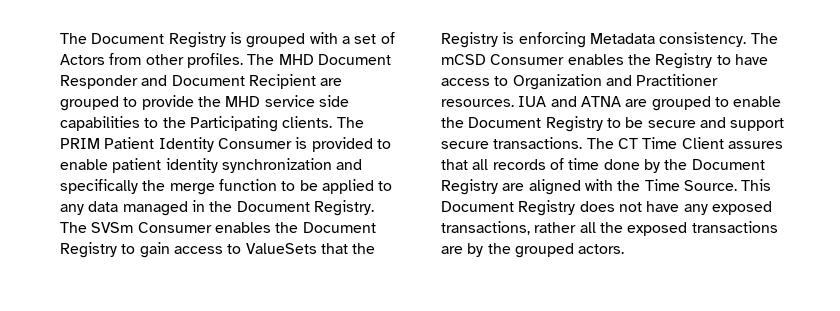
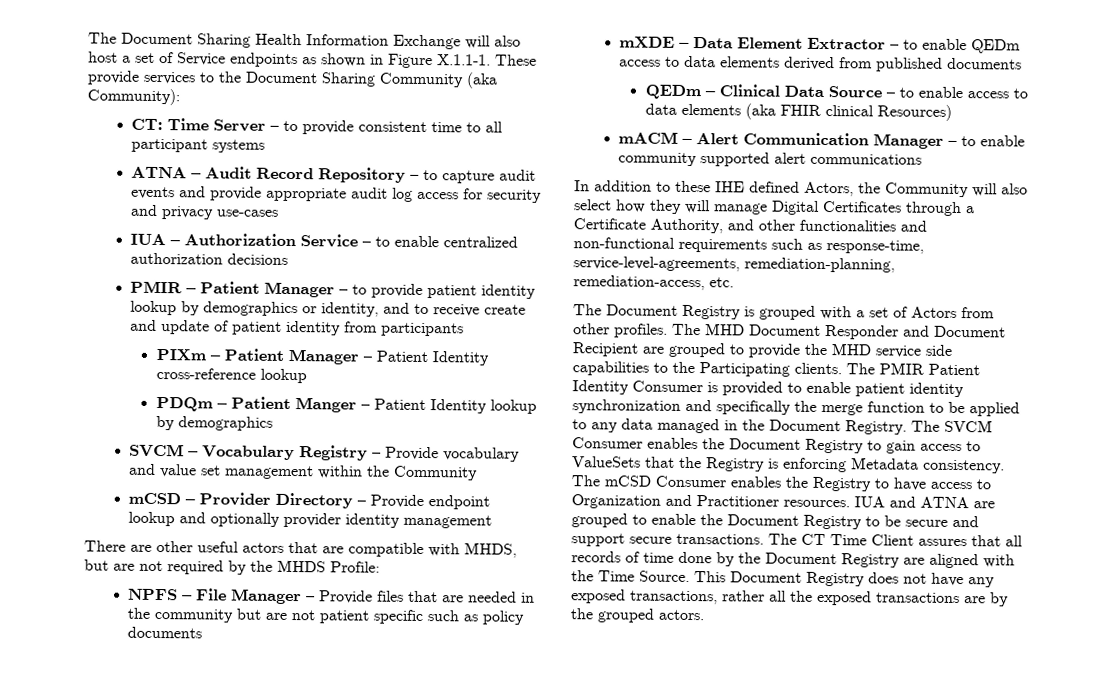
[60,33,165,44] The Document -> [88,32,521,50] [88,51,537,69] [87,70,498,89] [87,88,180,106] [131,118,504,135] [131,138,266,153] [131,166,537,184] [131,186,543,203] [130,204,279,220] [130,233,519,248] [130,252,289,265] [130,280,537,299] [130,300,527,317] [130,319,465,337] [155,348,489,366] [155,367,307,384] [155,396,537,414] [155,415,273,431] [129,443,521,462] [129,463,479,481] [128,492,491,510] [128,511,493,529] [84,540,517,558] [84,559,380,575] [128,588,536,605] [127,607,525,625] [127,626,203,639] [619,36,1022,54] [619,55,1023,72] [644,84,1028,100] [644,103,952,121] [618,131,1026,149] [618,152,923,167] [574,180,1028,198] [574,199,975,217] [573,218,927,234] [573,237,924,254] [573,256,895,273] [573,275,734,291] [573,304,678,316] The Document Sharing Health Information Exchange will also host a set of Service endpoints as shown in Figure X.1.1-1. These provide services to the Document Sharing Community (aka Community): // CT: Time Server – to provide consistent time to all participant systems // ATNA – Audit Record Repository – to capture audit events and provide appropriate audit log access for security and privacy use-cases // IUA – Authorization Service – to enable centralized authorization decisions // PMIR – Patient Manager – to provide patient identity lookup by demographics or identity, and to receive create and update of patient identity from participants // PIXm – Patient Manager – Patient Identity cross-reference lookup // PDQm – Patient Manger – Patient Identity lookup by demographics // SVCM – Vocabulary Registry – Provide vocabulary and value set management within the Community // mCSD – Provider Directory – Provide endpoint lookup and optionally provider identity management // There are other useful actors that are compatible with MHDS, but are not required by the MHDS Profile: // NPFS – File Manager – Provide files that are needed in the community but are not patient specific such as policy documents // mXDE – Data Element Extractor – to enable QEDm access to data elements derived from published documents // QEDm – Clinical Data Source – to enable access to data elements (aka FHIR clinical Resources) // mACM – Alert Communication Manager – to enable community supported alert communications // In addition to these IHE defined Actors, the Community will also select how they will manage Digital Certificates through a Certificate Authority, and other functionalities and non-functional requirements such as response-time, service-level-agreements, remediation-planning, remediation-access, etc. // The Document
[60,138,100,149] PRIM -> [879,362,924,375] PMIR
[91,222,134,233] SVSm -> [944,419,993,433] SVCM

